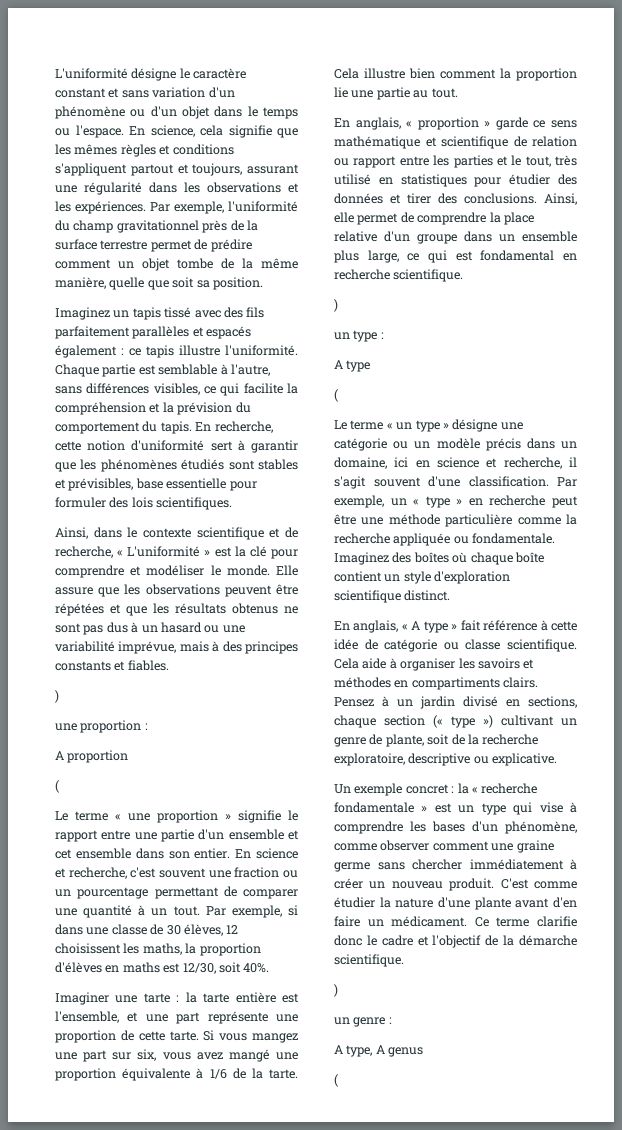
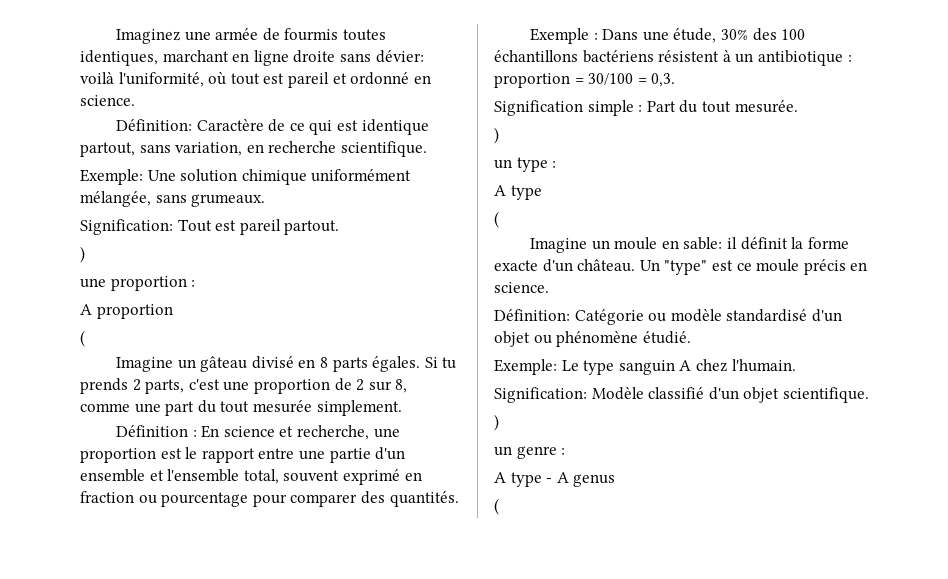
[55,68,247,81] [55,87,235,98] [55,106,298,119] [55,125,298,138] [55,144,234,157] [55,163,299,176] [55,182,299,195] [55,201,298,214] [55,220,258,233] [55,239,252,252] [55,258,298,271] [55,277,263,290] [55,307,265,320] [55,326,252,339] [55,345,298,358] [55,364,270,377] [55,383,298,396] [55,402,251,415] [55,421,273,434] [55,440,298,453] [55,459,298,472] [55,478,257,491] [55,497,233,510] [55,527,298,540] [55,546,298,559] [55,565,298,578] [55,584,298,597] [55,603,298,616] [55,622,245,635] [55,641,298,654] [55,660,169,671] L'uniformité désigne le caractère constant et sans variation d'un phénomène ou d'un objet dans le temps ou l'espace. En science, cela signifie que les mêmes règles et conditions s'appliquent partout et toujours, assurant une régularité dans les observations et les expériences. Par exemple, l'uniformité du champ gravitationnel près de la surface terrestre permet de prédire comment un objet tombe de la même manière, quelle que soit sa position. // Imaginez un tapis tissé avec des fils parfaitement parallèles et espacés également : ce tapis illustre l'uniformité. Chaque partie est semblable à l'autre, sans différences visibles, ce qui facilite la compréhension et la prévision du comportement du tapis. En recherche, cette notion d'uniformité sert à garantir que les phénomènes étudiés sont stables et prévisibles, base essentielle pour formuler des lois scientifiques. // Ainsi, dans le contexte scientifique et de recherche, « L'uniformité » est la clé pour comprendre et modéliser le monde. Elle assure que les observations peuvent être répétées et que les résultats obtenus ne sont pas dus à un hasard ou une variabilité imprévue, mais à des principes constants et fiables. -> [116,28,386,44] [80,50,424,66] [80,71,431,88] [80,95,135,106] [116,119,429,135] [80,141,427,157] [80,169,412,185] [80,191,266,207] [80,219,340,235] Imaginez une armée de fourmis toutes identiques, marchant en ligne droite sans dévier: voilà l'uniformité, où tout est pareil et ordonné en science. // Définition: Caractère de ce qui est identique partout, sans variation, en recherche scientifique. // Exemple: Une solution chimique uniformément mélangée, sans grumeaux. // Signification: Tout est pareil partout.
[55,810,281,823] Le terme « une proportion » signifie -> [116,356,457,372] [80,378,408,394] [80,400,402,416] [116,425,400,440] [80,448,182,463] Imagine un gâteau divisé en 8 parts égales. Si tu prends 2 parts, c'est une proportion de 2 sur 8, comme une part du tout mesurée simplement. // Définition : En science et recherche, une proportion est
[55,848,298,859] [55,867,298,879] [55,886,298,899] [55,905,298,918] [55,924,239,936] [55,943,261,956] [55,962,270,974] [55,992,299,1005] [55,1011,298,1024] [55,1030,298,1043] [55,1049,298,1062] [55,1068,298,1081] [334,68,577,81] [334,87,458,100] [334,117,577,130] [334,136,577,149] [334,155,577,168] [334,174,577,187] [334,193,577,205] [334,212,534,225] [334,231,577,244] [334,250,577,263] [334,269,464,282] cet ensemble dans son entier. En science et recherche, c'est souvent une fraction ou un pourcentage permettant de comparer une quantité à un tout. Par exemple, si dans une classe de 30 élèves, 12 choisissent les maths, la proportion d'élèves en maths est 12/30, soit 40%. // Imaginer une tarte : la tarte entière est l'ensemble, et une part représente une proportion de cette tarte. Si vous mangez une part sur six, vous avez mangé une proportion équivalente à 1/6 de la tarte. Cela illustre bien comment la proportion lie une partie au tout. // En anglais, « proportion » garde ce sens mathématique et scientifique de relation ou rapport entre les parties et le tout, très utilisé en statistiques pour étudier des données et tirer des conclusions. Ainsi, elle permet de comprendre la place relative d'un groupe dans un ensemble plus large, ce qui est fondamental en recherche scientifique. -> [167,469,422,485] [80,491,459,507] [530,28,806,44] [494,50,852,66] [494,73,676,88] [494,100,798,116] l'ensemble total, souvent exprimé en fraction ou pourcentage pour comparer des quantités. // Exemple : Dans une étude, 30% des 100 échantillons bactériens résistent à un antibiotique : proportion = 30/100 = 0,3. // Signification simple : Part du tout mesurée.
[334,419,523,432] [334,438,577,451] [334,457,577,469] [334,476,577,489] [334,495,578,508] [334,514,577,527] [334,533,556,546] [334,552,544,565] [334,571,511,584] [334,590,451,603] [334,620,577,633] [334,639,577,652] [334,658,535,671] [334,677,539,690] [334,696,577,709] [334,715,577,728] [334,734,539,747] [334,753,558,766] [334,783,538,796] [334,802,577,815] [334,821,577,834] [334,840,554,853] [334,859,577,872] [334,878,577,891] [334,897,577,910] [334,916,577,927] [334,935,577,948] Le terme « un type » désigne une catégorie ou un modèle précis dans un domaine, ici en science et recherche, il s'agit souvent d'une classification. Par exemple, un « type » en recherche peut être une méthode particulière comme la recherche appliquée ou fondamentale. Imaginez des boîtes où chaque boîte contient un style d'exploration scientifique distinct. // En anglais, « A type » fait référence à cette idée de catégorie ou classe scientifique. Cela aide à organiser les savoirs et méthodes en compartiments clairs. Pensez à un jardin divisé en sections, chaque section (« type ») cultivant un genre de plante, soit de la recherche exploratoire, descriptive ou explicative. // Un exemple concret : la « recherche fondamentale » est un type qui vise à comprendre les bases d'un phénomène, comme observer comment une graine germe sans chercher immédiatement à créer un nouveau produit. C'est comme étudier la nature d'une plante avant d'en faire un médicament. Ce terme clarifie donc le cadre et l'objectif de la démarche -> [530,237,849,253] [494,259,868,275] [494,282,549,293] [494,309,842,325] [494,331,691,347] [494,359,796,375] [494,387,780,403] Imagine un moule en sable: il définit la forme exacte d'un château. Un "type" est ce moule précis en science. // Définition: Catégorie ou modèle standardisé d'un objet ou phénomène étudié. // Exemple: Le type sanguin A chez l'humain. // Signification: Modèle classifié d'un objet
[346,1045,373,1057] type, -> [510,472,553,487] type -

